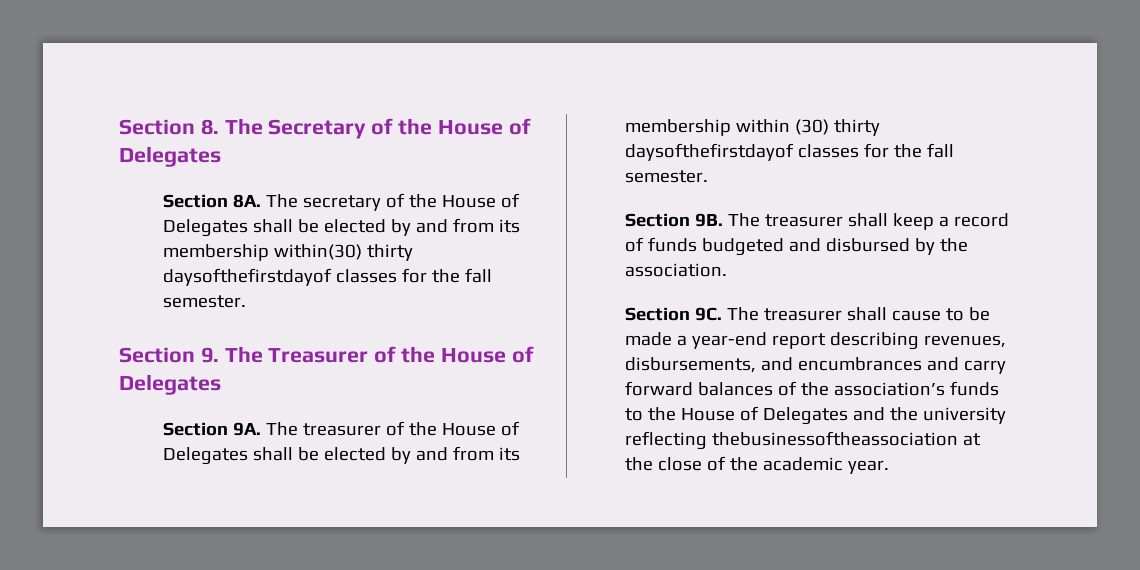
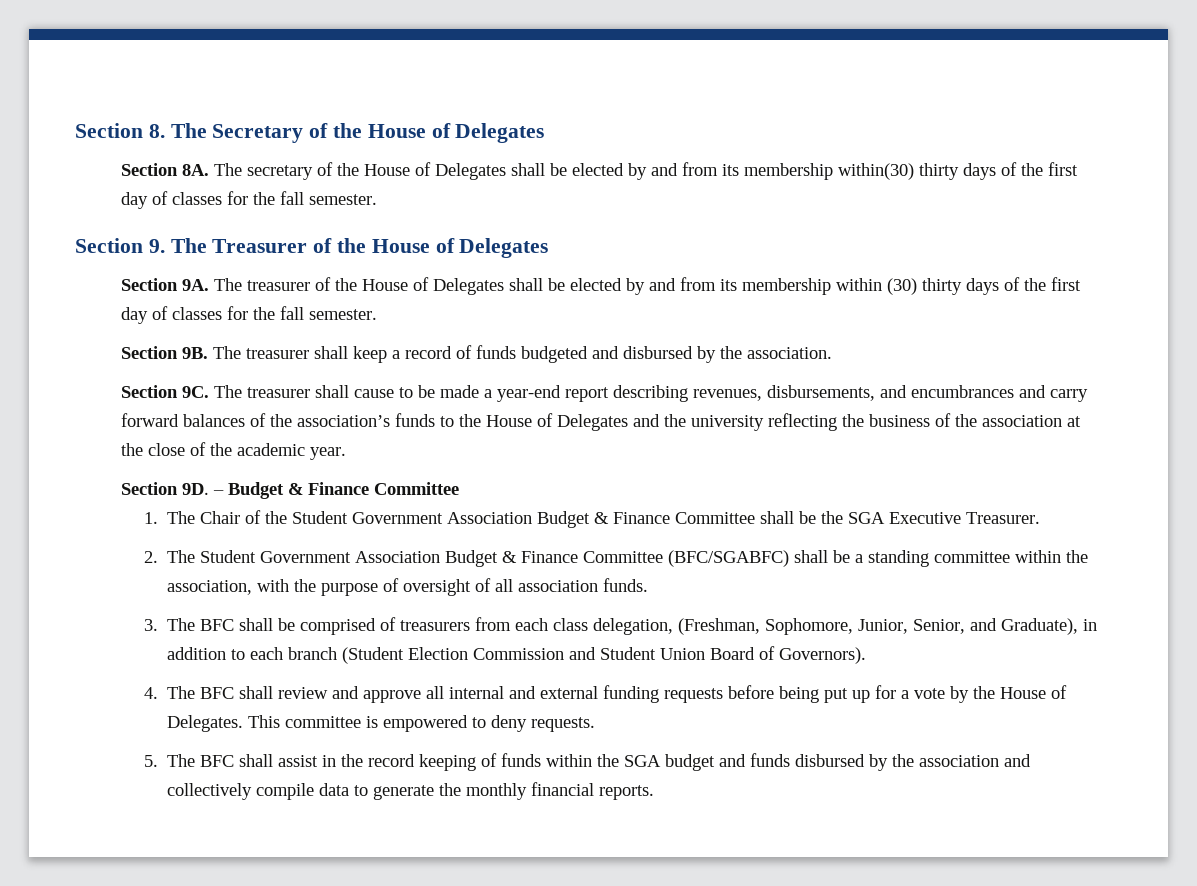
[162,268,332,286] daysofthefirstdayof -> [963,162,1079,180] [121,191,169,209] days of the first day of
[624,143,794,161] daysofthefirstdayof -> [966,277,1082,295] [121,306,169,324] days of the first day of
[711,431,958,446] thebusinessoftheassociation -> [842,413,1063,427] the business of the association
(889, 467) none -> [121,482,460,499] [144,510,1041,528] [144,550,1089,567] [167,578,649,596] [144,617,1098,635] [167,646,867,664] [144,685,1068,703] [167,715,596,732] [144,753,1032,771] [167,782,655,800] // Section 9D. – Budget & Finance Committee // 1. The Chair of the Student Government Association Budget & Finance Committee shall be the SGA Executive Treasurer. // 2. The Student Government Association Budget & Finance Committee (BFC/SGABFC) shall be a standing committee within the association, with the purpose of oversight of all association funds. // 3. The BFC shall be comprised of treasurers from each class delegation, (Freshman, Sophomore, Junior, Senior, and Graduate), in addition to each branch (Student Election Commission and Student Union Board of Governors). // 4. The BFC shall review and approve all internal and external funding requests before being put up for a vote by the House of Delegates. This committee is empowered to deny requests. // 5. The BFC shall assist in the record keeping of funds within the SGA budget and funds disbursed by the association and collectively compile data to generate the monthly financial reports.

